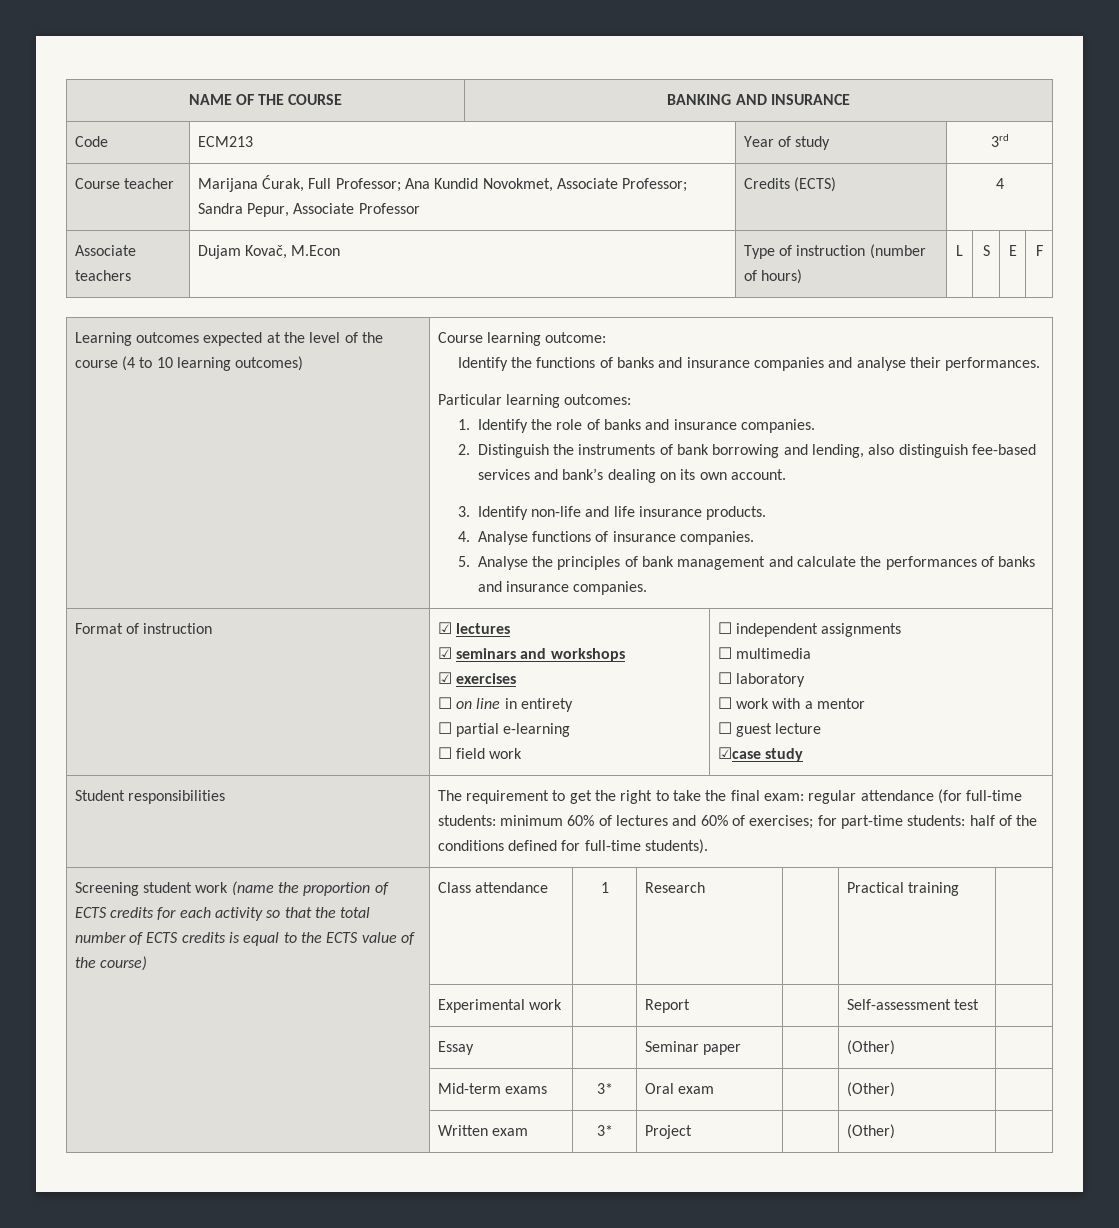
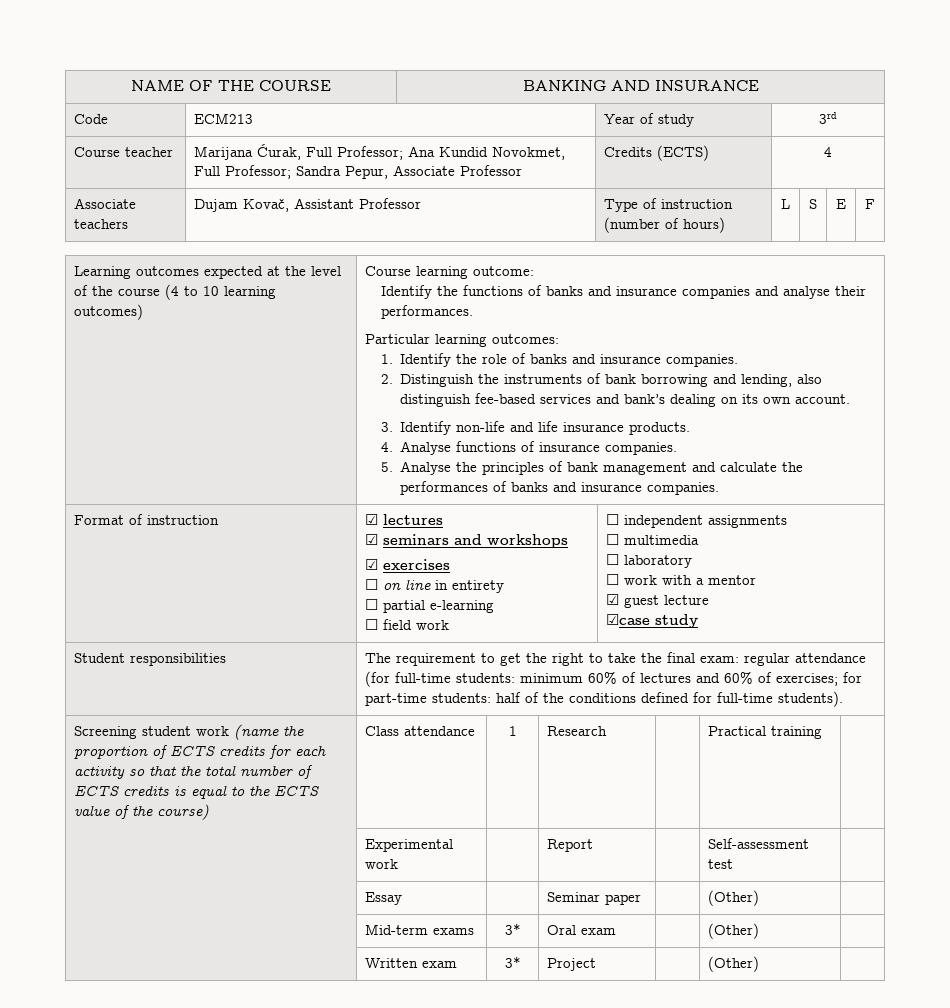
[557,178,619,189] Associate -> [193,166,220,176] Full
[291,245,341,256] M.Econ -> [293,198,421,209] Assistant Professor
[717,722,732,734] ☐ -> [605,594,619,605] ☑

